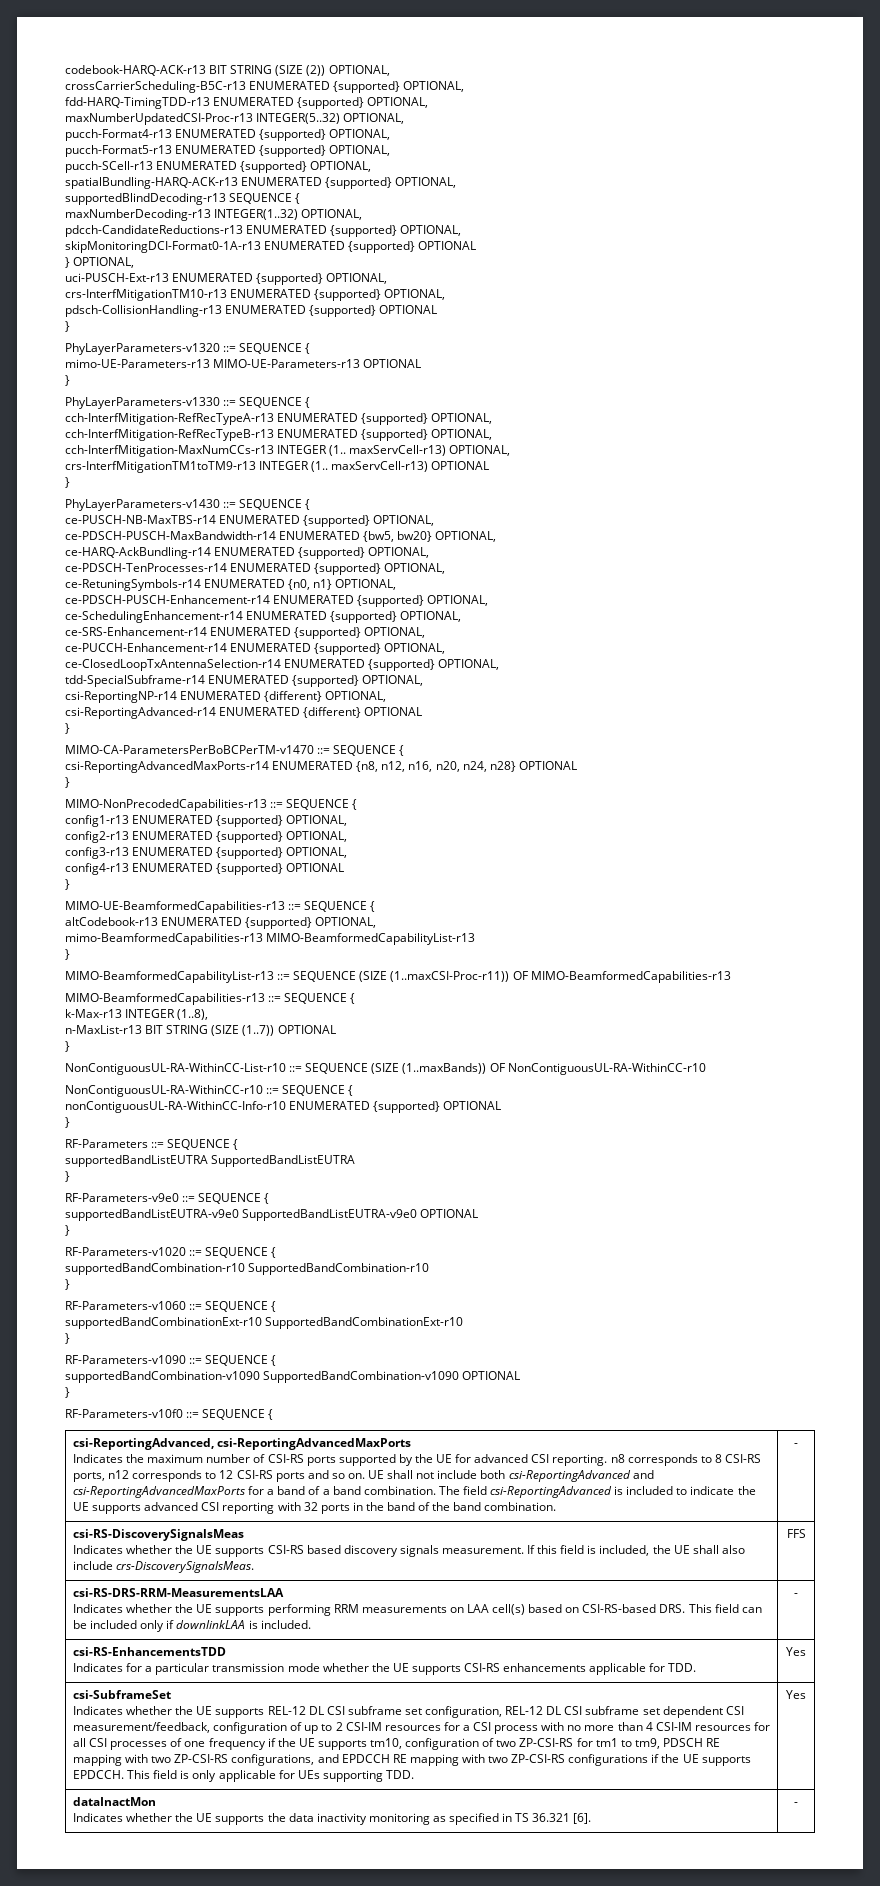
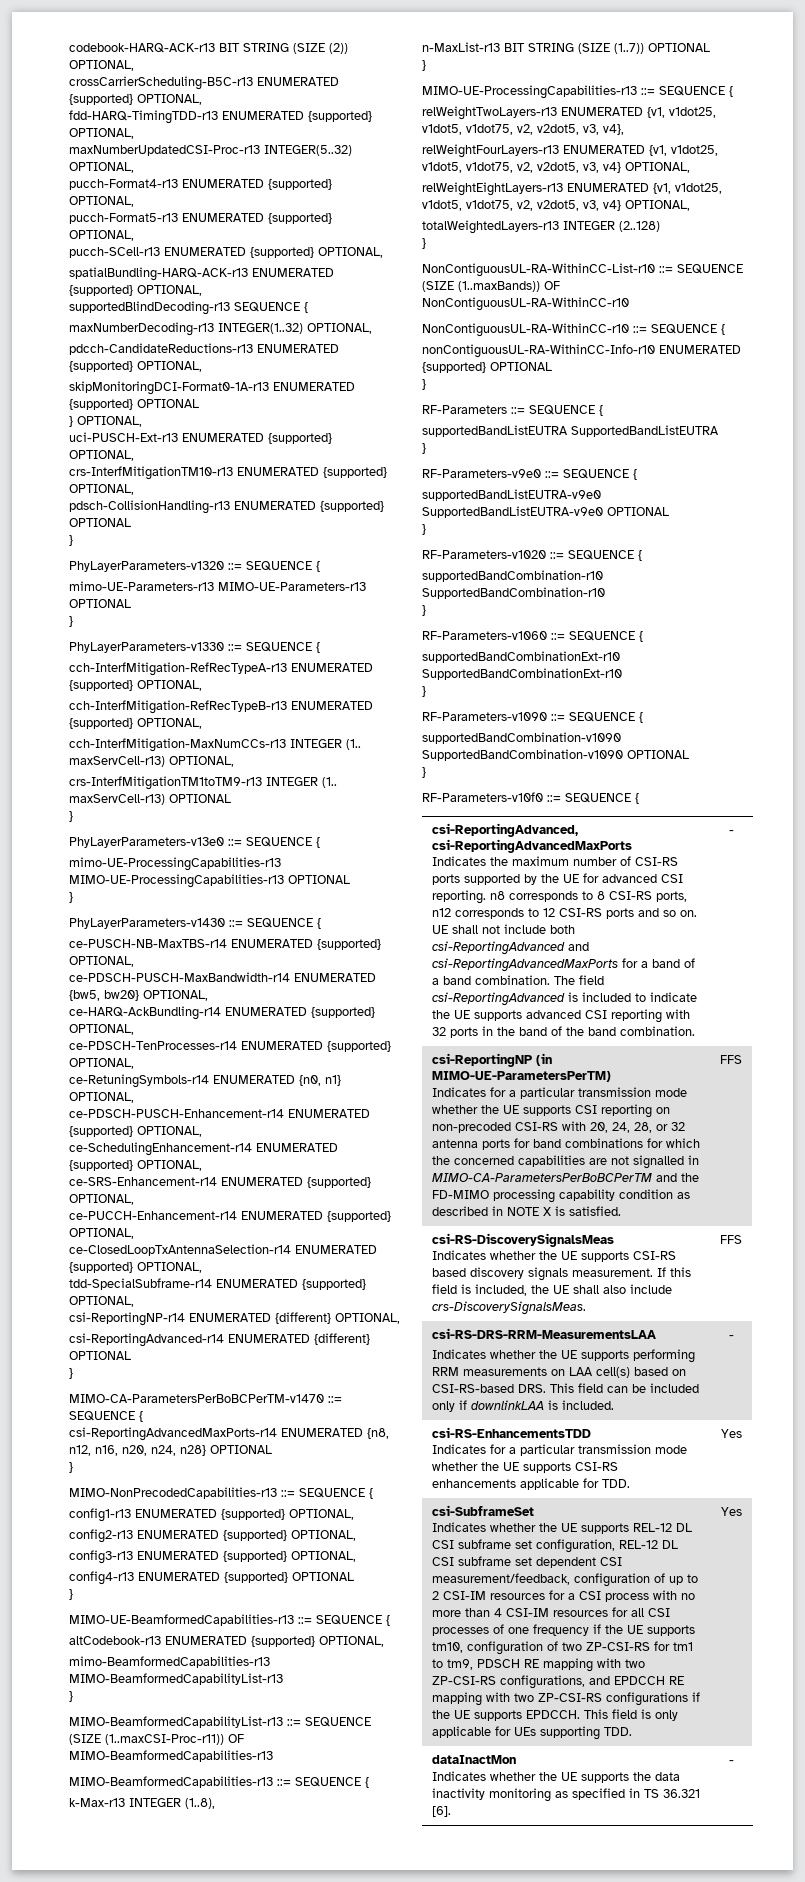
(70, 482) none -> [69,837,320,848] [69,857,281,871] [69,874,350,888] [69,892,73,903] // PhyLayerParameters-v13e0 ::= SEQUENCE { // mimo-UE-ProcessingCapabilities-r13 MIMO-UE-ProcessingCapabilities-r13 OPTIONAL // }
(70, 1046) none -> [422,85,733,99] [422,106,716,120] [422,124,624,135] [422,144,718,158] [422,162,690,173] [422,182,722,196] [422,200,690,211] [422,220,660,234] [422,238,426,249] // MIMO-UE-ProcessingCapabilities-r13 ::= SEQUENCE { // relWeightTwoLayers-r13 ENUMERATED {v1, v1dot25, v1dot5, v1dot75, v2, v2dot5, v3, v4}, // relWeightFourLayers-r13 ENUMERATED {v1, v1dot25, v1dot5, v1dot75, v2, v2dot5, v3, v4} OPTIONAL, // relWeightEightLayers-r13 ENUMERATED {v1, v1dot25, v1dot5, v1dot75, v2, v2dot5, v3, v4} OPTIONAL, // totalWeightedLayers-r13 INTEGER (2..128) // }
(798, 1445) none -> [431,1053,552,1067] [431,1071,611,1082] [431,1087,687,1099] [431,1104,670,1118] [431,1121,685,1133] [431,1138,700,1150] [431,1155,699,1169] [431,1173,699,1182] [431,1189,690,1203] [431,1206,621,1216] [720,1055,742,1064] // csi-ReportingNP (in MIMO-UE-ParametersPerTM) // Indicates for a particular transmission mode whether the UE supports CSI reporting on non-precoded CSI-RS with 20, 24, 28, or 32 antenna ports for band combinations for which the concerned capabilities are not signalled in MIMO-CA-ParametersPerBoBCPerTM and the FD-MIMO processing capability condition as described in NOTE X is satisfied. | FFS

